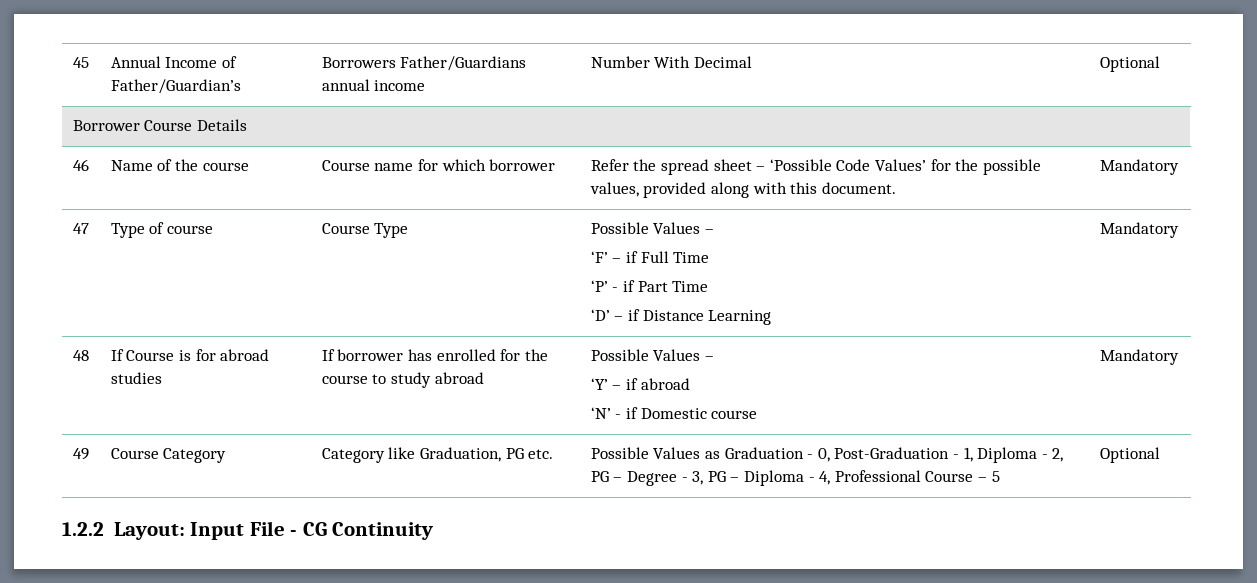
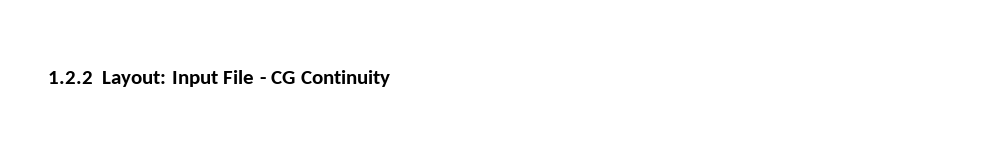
[72,57,89,68] [110,56,238,68] [110,79,241,94] [321,56,527,71] [321,79,426,91] [590,56,753,68] [1099,56,1160,72] [72,119,248,131] [72,159,89,171] [110,159,249,171] [321,159,556,171] [590,159,1041,175] [589,182,896,198] [1099,159,1179,175] [72,223,89,234] [110,222,214,238] [321,223,409,238] [590,222,715,234] [590,251,710,263] [590,280,709,292] [590,309,772,325] [1099,222,1179,238] [72,350,89,361] [110,349,270,361] [110,372,162,384] [321,349,548,361] [321,372,484,388] [590,349,715,361] [590,378,690,390] [590,407,758,419] [1099,349,1179,365] [72,448,89,460] [110,448,227,463] [321,447,554,463] [590,447,1064,463] [590,470,1000,486] [1099,447,1160,463] 45 | Annual Income of Father/Guardian’s | Borrowers Father/Guardians annual income | Number With Decimal | Optional // Borrower Course Details // 46 | Name of the course | Course name for which borrower | Refer the spread sheet – ‘Possible Code Values’ for the possible values, provided along with this document. | Mandatory // 47 | Type of course | Course Type | Possible Values – // ‘F’ – if Full Time // ‘P’ - if Part Time // ‘D’ – if Distance Learning | Mandatory // 48 | If Course is for abroad studies | If borrower has enrolled for the course to study abroad | Possible Values – // ‘Y’ – if abroad // ‘N’ - if Domestic course | Mandatory // 49 | Course Category | Category like Graduation, PG etc. | Possible Values as Graduation - 0, Post-Graduation - 1, Diploma - 2, PG – Degree - 3, PG – Diploma - 4, Professional Course – 5 | Optional // -> (48, 77) none

